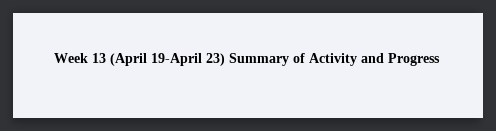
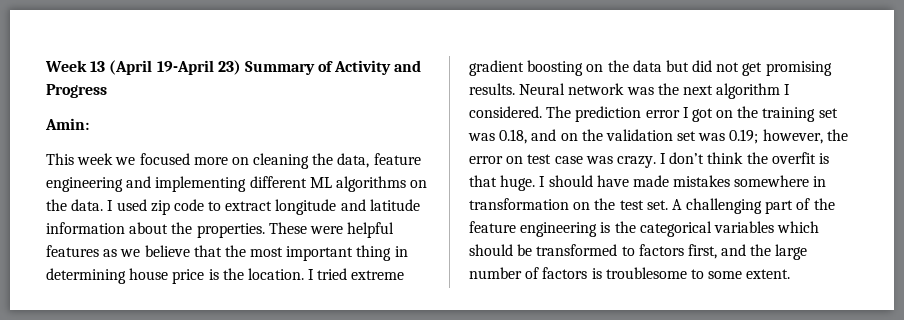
(440, 59) none -> [45,118,89,130] [46,153,421,169] [46,176,428,192] [46,199,420,215] [46,222,395,238] [46,245,408,261] [46,268,405,284] [469,60,832,76] [469,83,791,99] [469,106,838,122] [468,129,848,144] [469,152,830,168] [469,175,827,191] [469,198,835,214] [469,221,820,237] [469,244,808,260] [469,267,791,279] // Amin: // This week we focused more on cleaning the data, feature engineering and implementing different ML algorithms on the data. I used zip code to extract longitude and latitude information about the properties. These were helpful features as we believe that the most important thing in determining house price is the location. I tried extreme gradient boosting on the data but did not get promising results. Neural network was the next algorithm I considered. The prediction error I got on the training set was 0.18, and on the validation set was 0.19; however, the error on test case was crazy. I don’t think the overfit is that huge. I should have made mistakes somewhere in transformation on the test set. A challenging part of the feature engineering is the categorical variables which should be transformed to factors first, and the large number of factors is troublesome to some extent.

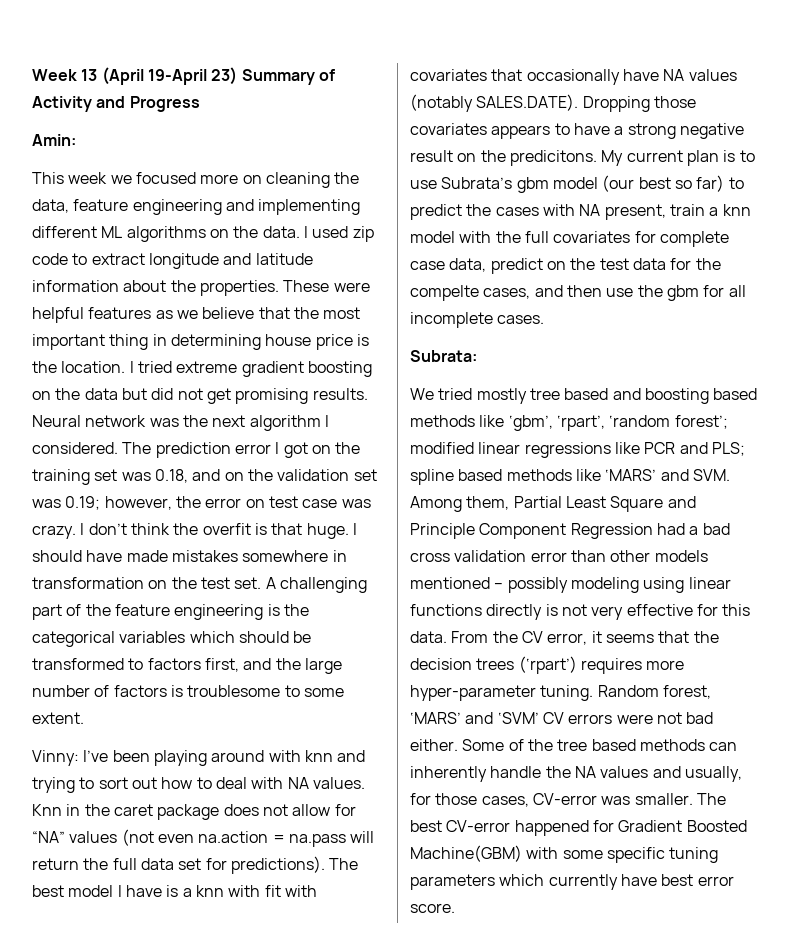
(791, 274) none -> [32,750,366,766] [32,777,365,793] [32,804,356,820] [32,829,375,847] [32,856,359,874] [32,885,317,897] [410,69,737,85] [410,94,696,112] [410,123,744,139] [410,150,755,166] [410,175,744,193] [410,204,751,220] [410,231,729,247] [410,258,721,274] [410,285,746,301] [410,312,545,328] [410,350,477,362] [410,388,758,404] [410,415,728,431] [410,442,745,458] [410,469,730,485] [410,496,696,512] [410,523,730,539] [410,550,708,562] [410,577,731,593] [410,604,751,620] [410,631,719,645] [410,656,685,674] [410,685,711,701] [410,712,714,724] [410,739,738,751] [410,766,742,782] [410,793,726,807] [410,820,747,836] [410,845,719,863] [410,874,734,890] [410,903,455,913] // Vinny: I’ve been playing around with knn and trying to sort out how to deal with NA values. Knn in the caret package does not allow for “NA” values (not even na.action = na.pass will return the full data set for predictions). The best model I have is a knn with fit with covariates that occasionally have NA values (notably SALES.DATE). Dropping those covariates appears to have a strong negative result on the predicitons. My current plan is to use Subrata’s gbm model (our best so far) to predict the cases with NA present, train a knn model with the full covariates for complete case data, predict on the test data for the compelte cases, and then use the gbm for all incomplete cases. // Subrata: // We tried mostly tree based and boosting based methods like ‘gbm’, ‘rpart’, ‘random forest’; modified linear regressions like PCR and PLS; spline based methods like ‘MARS’ and SVM. Among them, Partial Least Square and Principle Component Regression had a bad cross validation error than other models mentioned – possibly modeling using linear functions directly is not very effective for this data. From the CV error, it seems that the decision trees (‘rpart’) requires more hyper-parameter tuning. Random forest, ‘MARS’ and ‘SVM’ CV errors were not bad either. Some of the tree based methods can inherently handle the NA values and usually, for those cases, CV-error was smaller. The best CV-error happened for Gradient Boosted Machine(GBM) with some specific tuning parameters which currently have best error score.

